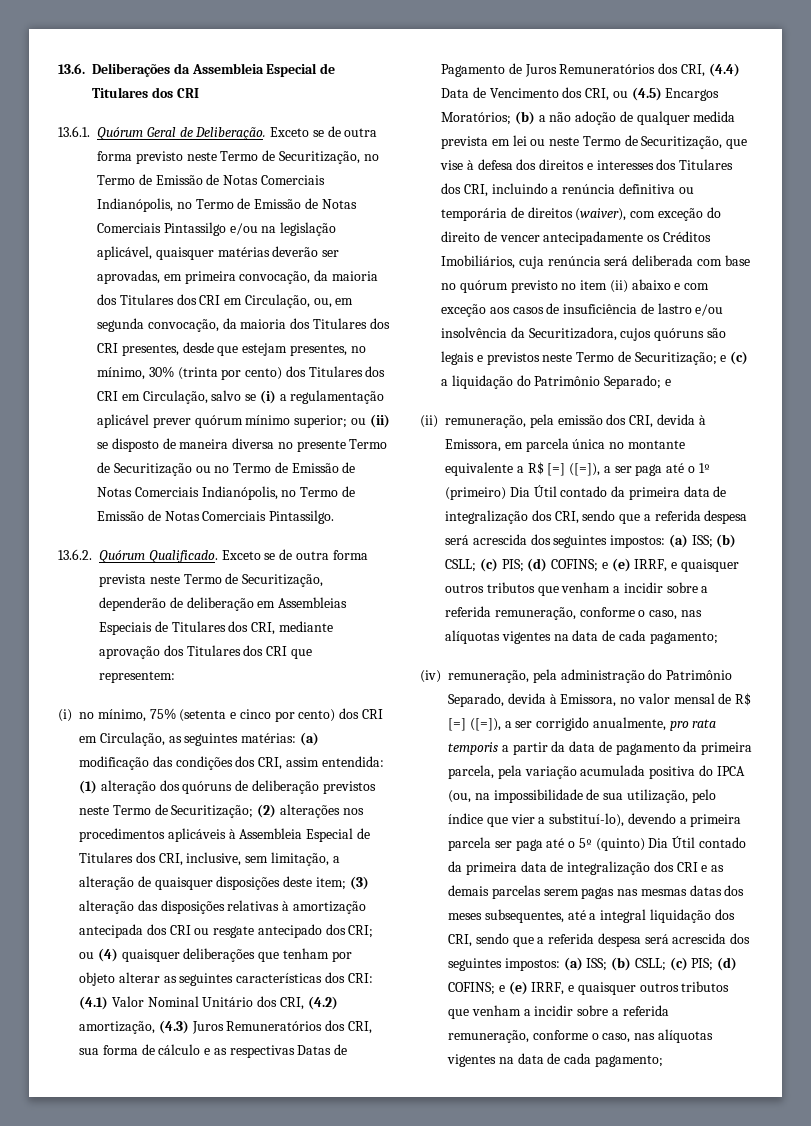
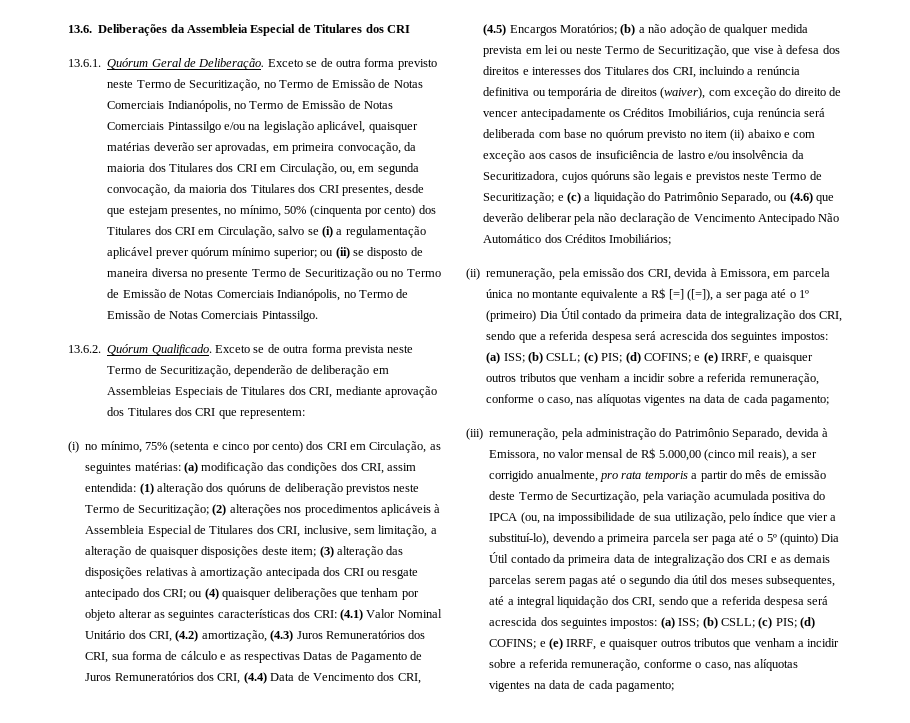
[148,366,218,380] 30% (trinta -> [284,205,362,217] 50% (cinquenta
[612,91,628,98] ou -> (421, 678) none
[604,375,671,389] Separado; e -> [720,192,834,204] [483,213,840,225] [483,234,672,245] Separado, ou (4.6) que deverão deliberar pela não declaração de Vencimento Antecipado Não Automático dos Créditos Imobiliários;
[420,670,441,683] (iv) -> [466,428,483,440] (iii)
[448,718,501,731] [=] ([=]), -> [658,449,789,461] 5.000,00 (cinco mil reais),
[551,741,753,755] [448,765,494,779] da data de pagamento da primeira parcela, -> [729,470,826,479] [489,491,640,503] do mês de emissão deste Termo de Securtização,
[617,885,722,896] nas mesmas datas -> [601,575,708,587] até o segundo dia útil

